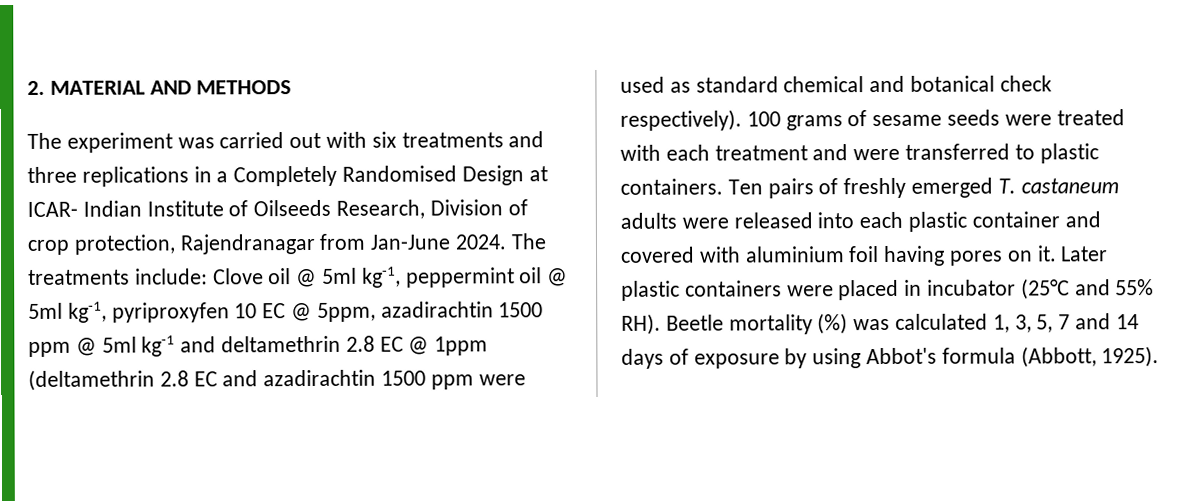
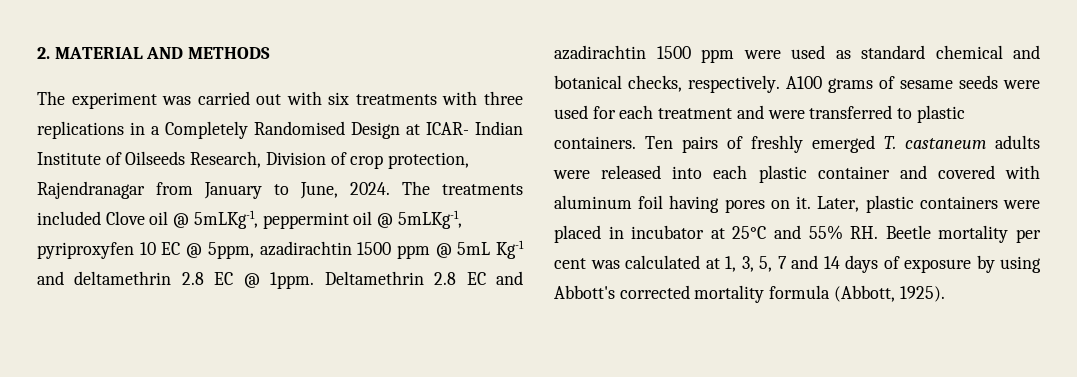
[508,131,545,148] and -> [442,91,478,105] with
[370,234,451,250] Jan-June -> [204,182,338,199] January to June,
[134,268,208,285] include: -> [37,211,101,225] included
[322,266,401,288] 5ml kg-1, -> [193,210,258,229] 5mLKg-1,
[28,301,107,323] 5ml kg-1, -> [397,210,462,229] 5mLKg-1,
[101,335,176,357] 5ml kg-1 -> [457,240,524,259] 5mL Kg-1
[434,336,489,356] [28,369,155,391] 1ppm (deltamethrin -> [270,271,424,289] 1ppm. Deltamethrin
[999,75,1052,92] [620,109,781,131] check respectively). 100 -> [628,75,822,93] checks, respectively. A100
[1056,109,1125,126] [620,144,661,161] treated with -> [554,105,616,119] used for
[744,246,845,263] aluminium -> [554,195,632,209] aluminum
[1060,246,1109,262] Later -> [817,196,860,212] Later,
[1020,278,1070,300] (25°C -> [710,226,767,239] at 25°C
[621,313,661,335] RH). -> [850,226,879,239] RH.
[817,313,849,335] (%) -> [1016,229,1041,243] [554,258,586,269] per cent
(989, 321) none -> [705,258,720,269] at
[866,347,938,365] Abbot's -> [554,285,765,303] Abbott's corrected mortality

